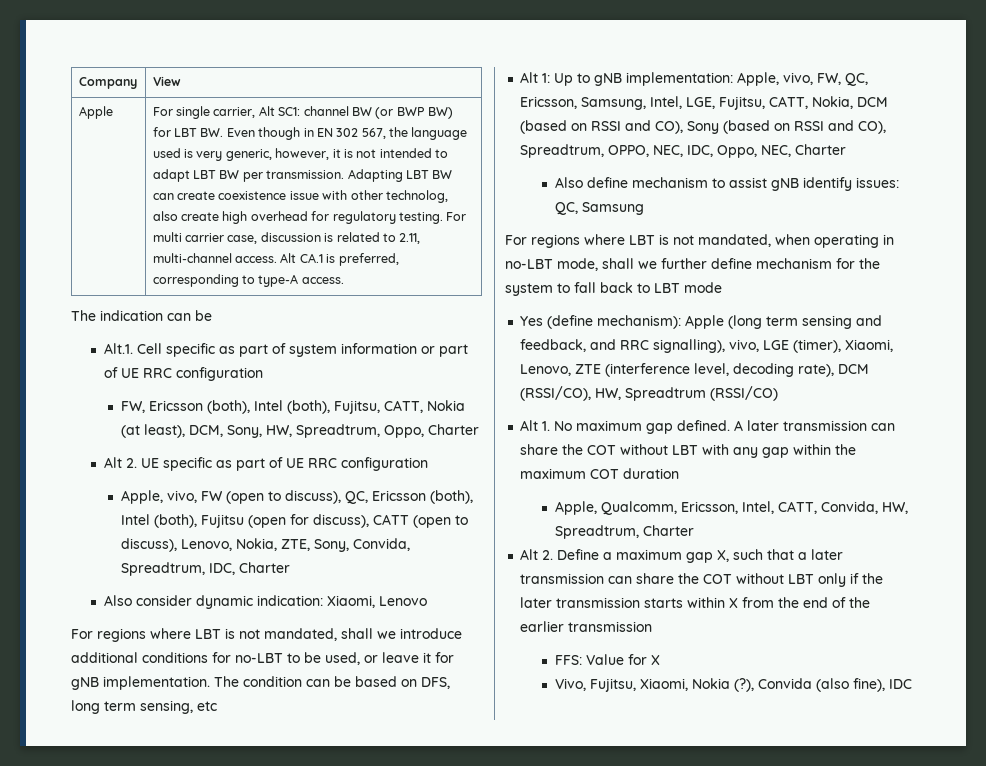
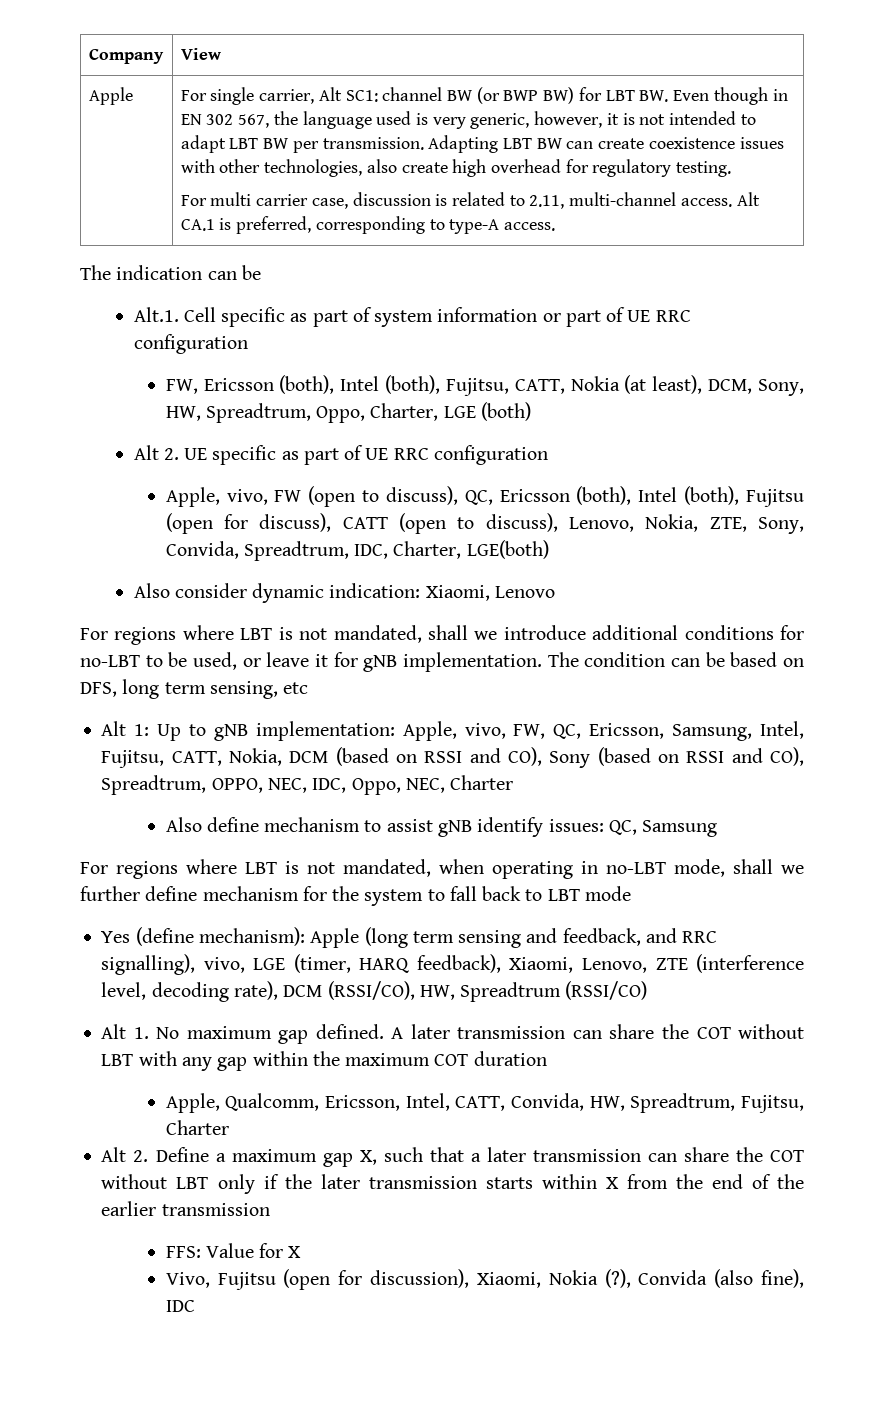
[289,191,319,200] issue -> [739,137,784,149] issues
[385,190,448,203] technolog, -> [264,159,363,177] technologies,
(443, 218) none -> (732, 169) //
[427,424,479,435] Charter -> [370,402,531,421] Charter, LGE (both)
[238,562,290,573] Charter -> [393,540,549,559] Charter, LGE(both)
[686,97,716,109] LGE, -> (804, 730) none
[793,339,842,353] (timer), -> [293,954,501,973] (timer, HARQ feedback),
(639, 532) none -> [740,1095,804,1113] Fujitsu,
[589,678,636,692] Fujitsu, -> [217,1269,470,1290] Fujitsu (open for discussion),

